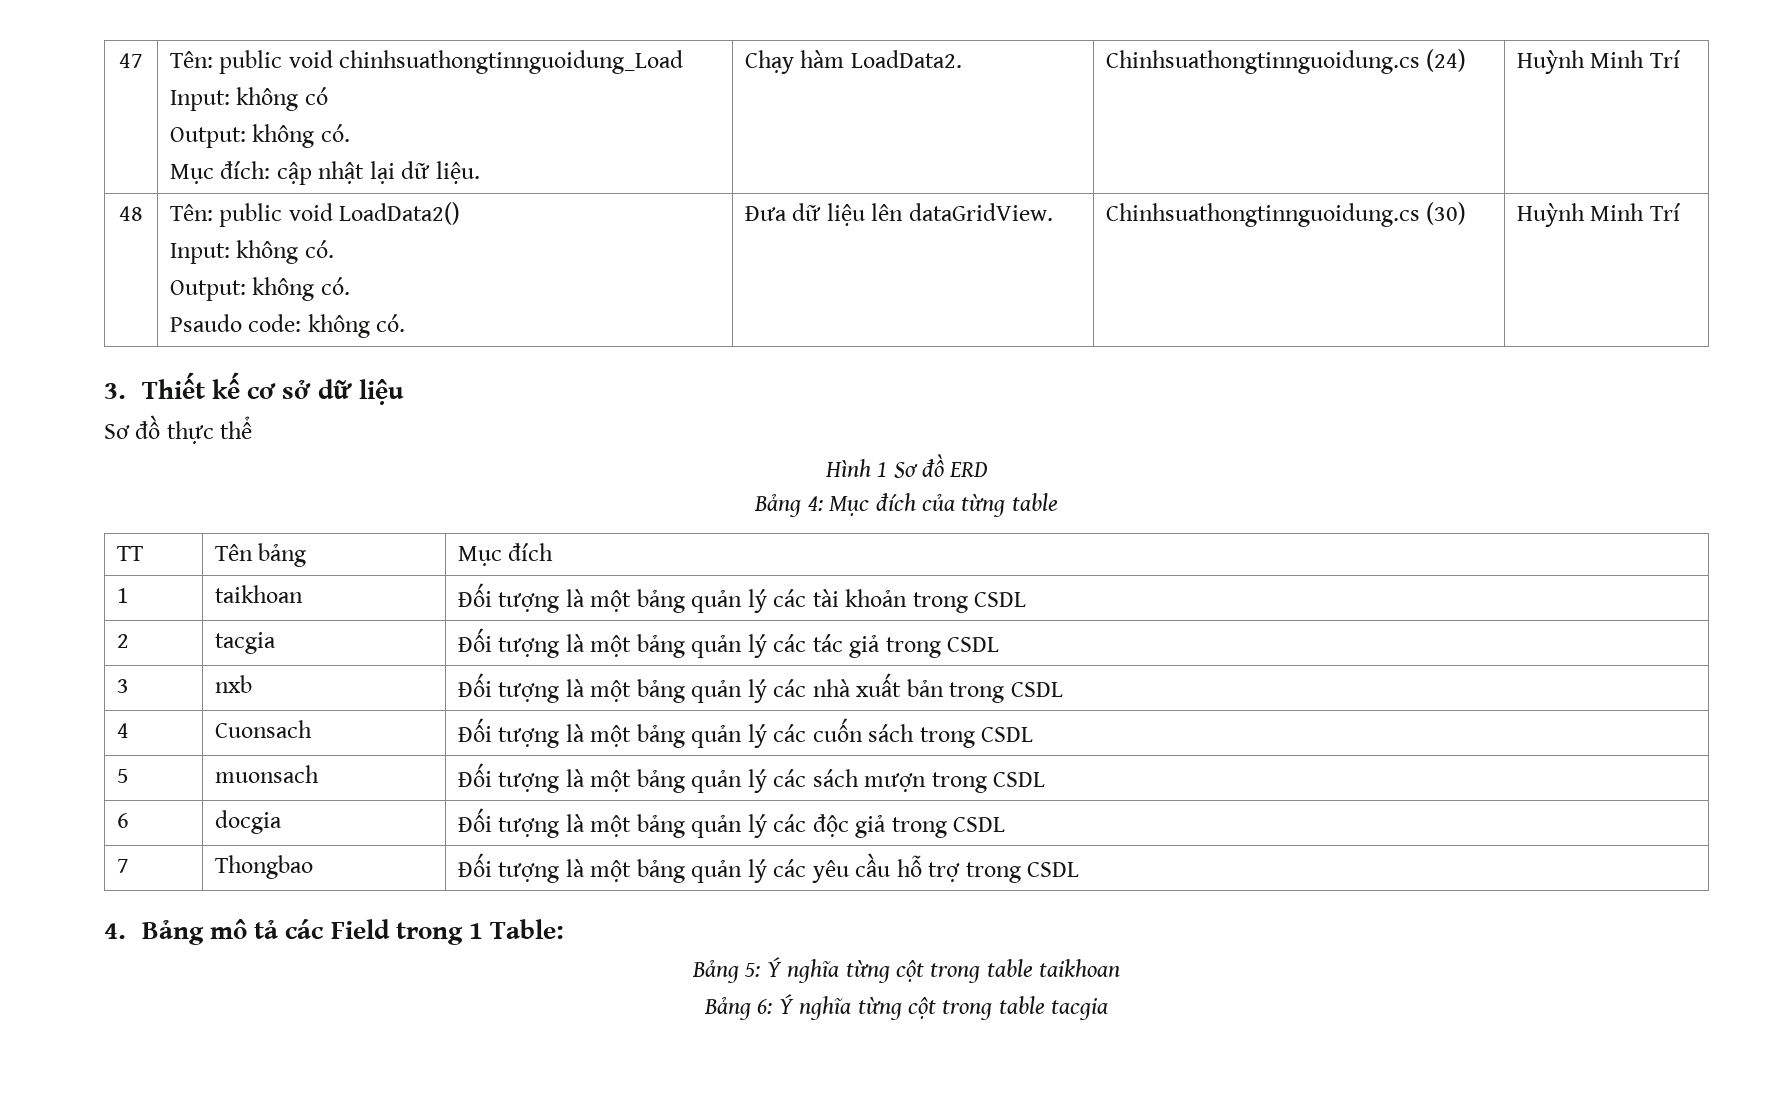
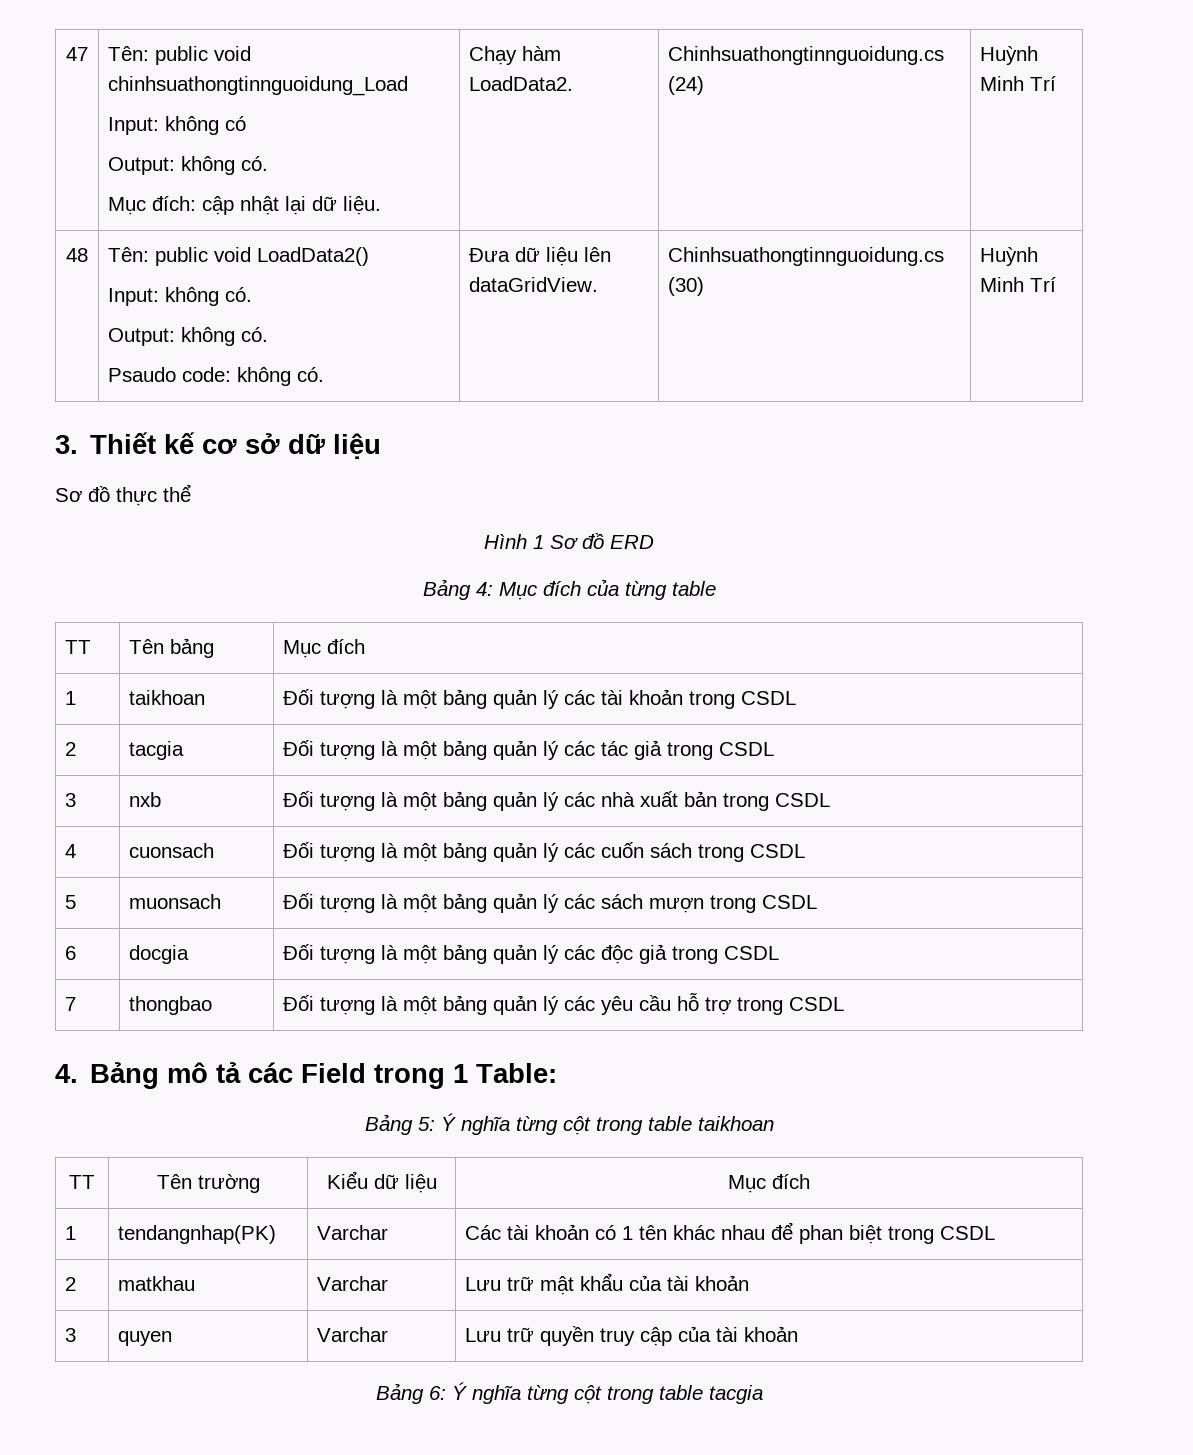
[214,720,312,738] Cuonsach -> [129,843,215,858] cuonsach
[214,855,313,879] Thongbao -> [129,996,213,1015] thongbao
(1121, 968) none -> [69,1175,95,1189] [156,1174,260,1193] [326,1171,437,1193] [728,1174,810,1193] [65,1226,77,1240] [118,1225,277,1244] [317,1225,389,1240] [465,1222,996,1244] [65,1277,77,1291] [118,1276,196,1291] [317,1276,389,1291] [465,1273,750,1295] [65,1328,77,1342] [118,1331,173,1346] [317,1327,389,1342] [465,1326,799,1346] // TT | Tên trường | Kiểu dữ liệu | Mục đích // 1 | tendangnhap(PK) | Varchar | Các tài khoản có 1 tên khác nhau để phan biệt trong CSDL // 2 | matkhau | Varchar | Lưu trữ mật khẩu của tài khoản // 3 | quyen | Varchar | Lưu trữ quyền truy cập của tài khoản

